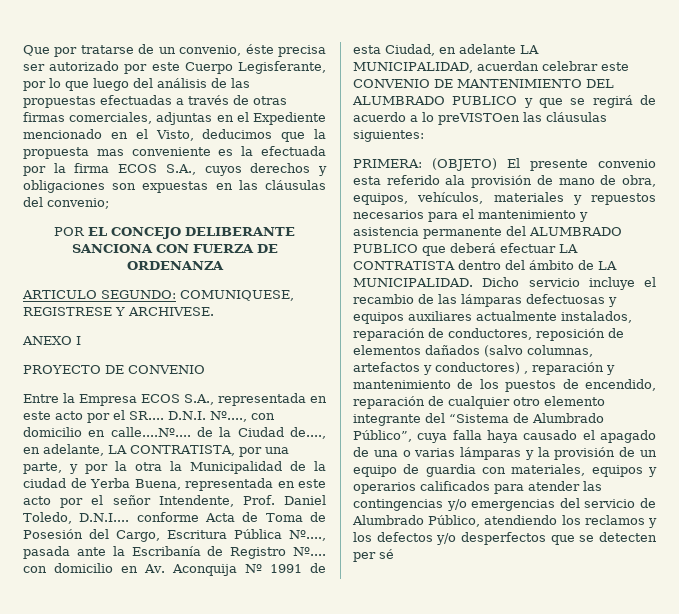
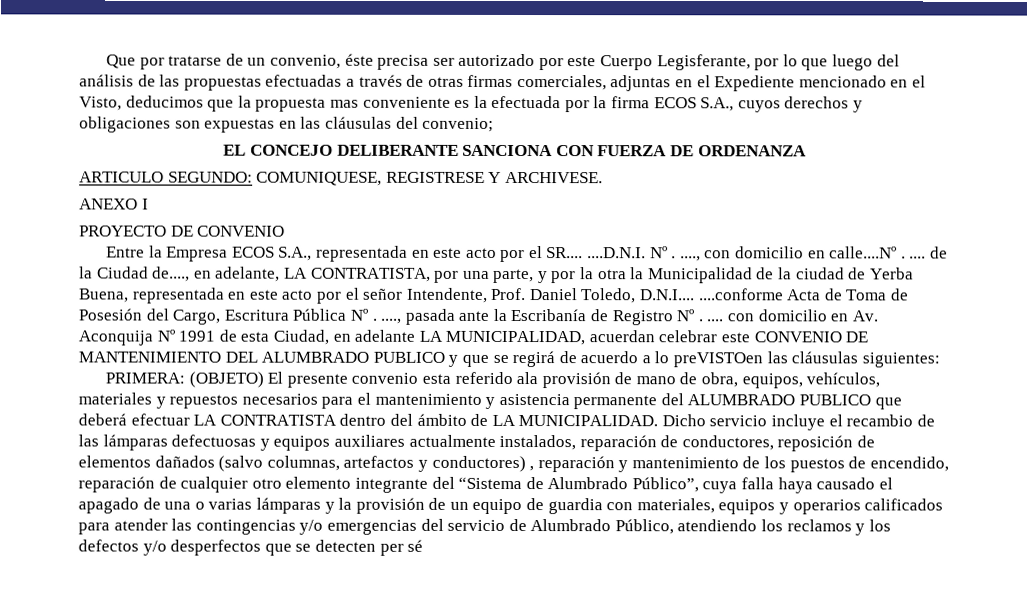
[54,227,85,236] POR -> (495, 124) none
[168,411,275,422] [23,427,191,437] D.N.I. Nº...., con domicilio en calle....Nº.... -> [587,246,927,262] ....D.N.I. Nº . ...., con domicilio en calle....Nº . ....
[136,512,199,522] conforme -> [698,288,784,301] ....conforme
[289,530,326,541] Nº...., -> [349,308,402,324] Nº . ....,
[293,547,326,556] Nº.... -> [676,309,724,322] Nº . ....

